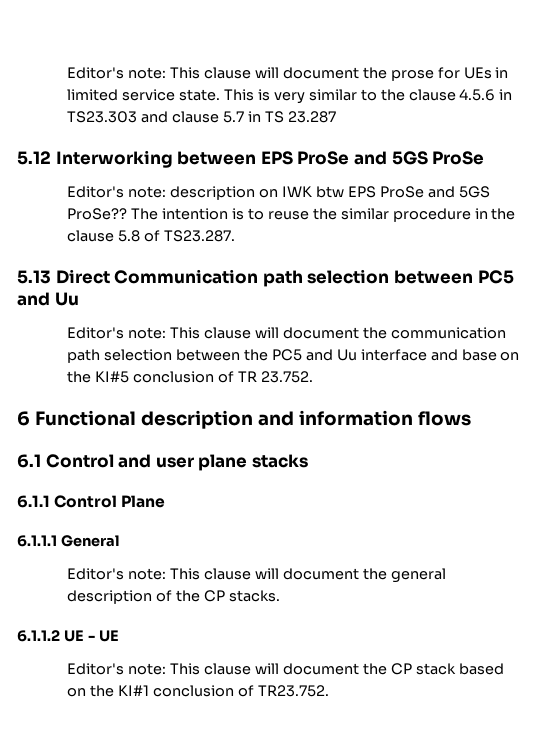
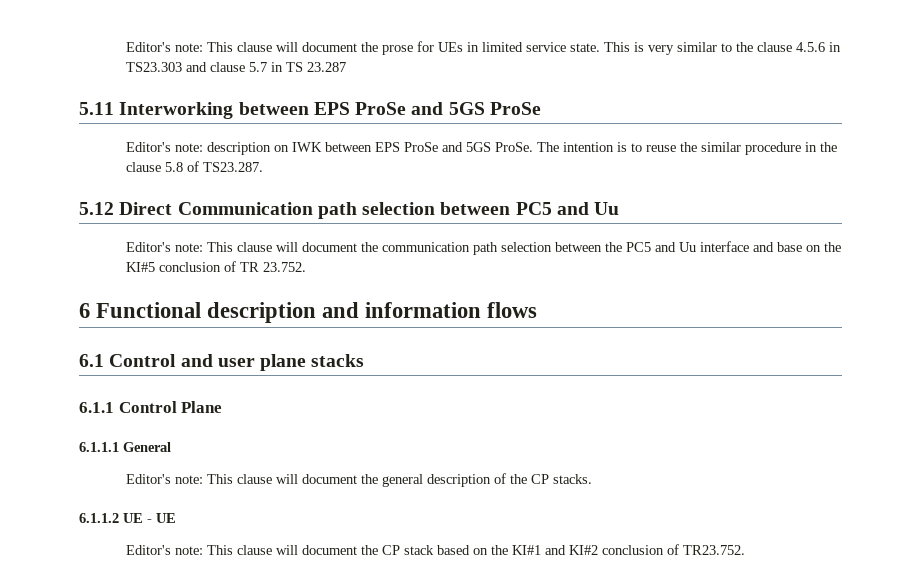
[17,151,51,165] 5.12 -> [79,102,114,115] 5.11
[315,186,490,198] [67,208,128,220] btw EPS ProSe and 5GS ProSe?? -> [324,142,533,152] between EPS ProSe and 5GS ProSe.
[17,270,51,284] 5.13 -> [79,202,114,215] 5.12
(150, 690) none -> [544,545,598,555] and KI#2

